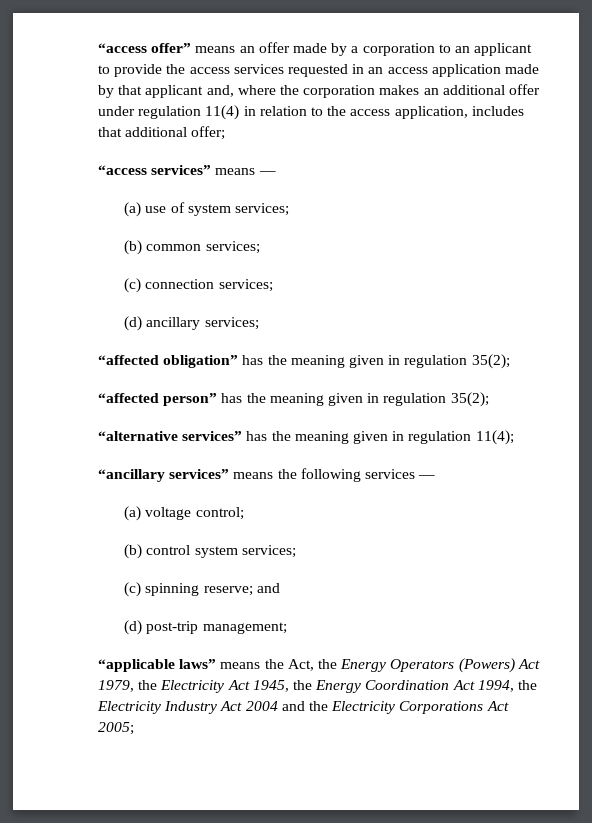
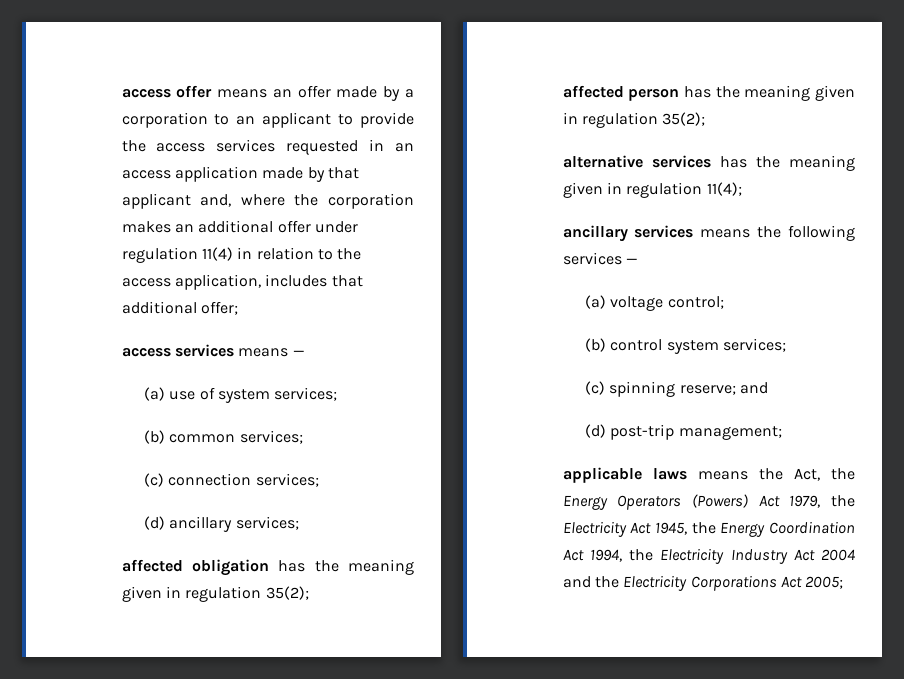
[98,43,192,53] “access offer” -> [121,85,213,98] access offer
[98,165,212,175] “access services” -> [121,344,234,357] access services
[98,354,510,369] [98,392,489,407] [98,431,243,441] “affected obligation” has the meaning given in regulation 35(2); // “affected person” has the meaning given in regulation 35(2); // “alternative services” -> [121,559,414,576] [121,586,309,602] [562,85,855,101] [562,112,706,128] [562,155,711,168] affected obligation has the meaning given in regulation 35(2); // affected person has the meaning given in regulation 35(2); // alternative services
[98,469,230,482] “ancillary services” -> [562,225,694,242] ancillary services
[98,659,217,672] “applicable laws” -> [562,467,687,483] applicable laws

